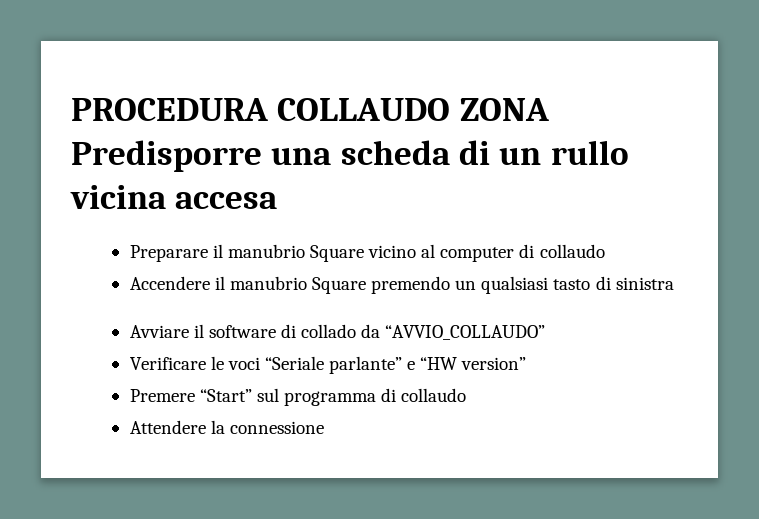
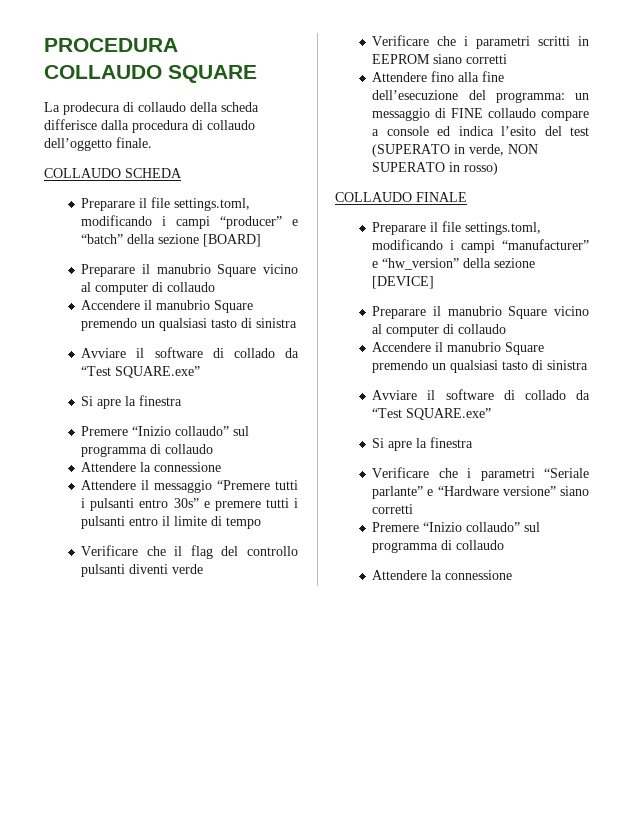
[459,98,549,121] [71,140,629,172] [70,185,278,209] ZONA Predisporre una scheda di un rullo vicina accesa -> [168,65,257,83] [44,102,259,115] [44,119,255,133] [44,137,152,151] [44,168,182,178] [81,197,251,211] [81,215,298,229] [81,234,262,247] SQUARE // La prodecura di collaudo della scheda differisce dalla procedura di collaudo dell’oggetto finale. // COLLAUDO SCHEDA // Preparare il file settings.toml, modificando i campi “producer” e “batch” della sezione [BOARD]
[385,325,546,340] [129,356,527,374] [129,388,467,406] [129,420,324,434] “AVVIO_COLLAUDO” // Verificare le voci “Seriale parlante” e “HW version” // Premere “Start” sul programma di collaudo // Attendere la connessione -> [81,366,201,378] [81,395,183,409] [81,426,250,436] [81,444,214,457] [81,462,222,472] [81,480,298,493] [81,498,298,511] [81,516,262,529] [81,545,298,559] [81,564,204,577] [372,35,589,49] [372,54,508,64] [372,71,505,82] [372,90,589,103] [372,108,589,121] [372,126,589,136] [372,144,539,157] [372,162,499,175] [335,192,467,202] [372,221,542,235] [372,239,589,253] [372,258,536,270] [372,276,435,289] [372,306,589,319] [372,324,507,337] [372,342,545,355] [372,360,589,373] [372,389,590,400] [372,408,492,420] [372,437,474,451] [372,467,589,481] [372,486,589,499] [372,504,414,514] [372,522,541,532] [372,540,505,553] [372,570,513,580] “Test SQUARE.exe” // Si apre la finestra // Premere “Inizio collaudo” sul programma di collaudo // Attendere la connessione // Attendere il messaggio “Premere tutti i pulsanti entro 30s” e premere tutti i pulsanti entro il limite di tempo // Verificare che il flag del controllo pulsanti diventi verde // Verificare che i parametri scritti in EEPROM siano corretti // Attendere fino alla fine dell’esecuzione del programma: un messaggio di FINE collaudo compare a console ed indica l’esito del test (SUPERATO in verde, NON SUPERATO in rosso) // COLLAUDO FINALE // Preparare il file settings.toml, modificando i campi “manufacturer” e “hw_version” della sezione [DEVICE] // Preparare il manubrio Square vicino al computer di collaudo // Accendere il manubrio Square premendo un qualsiasi tasto di sinistra // Avviare il software di collado da “Test SQUARE.exe” // Si apre la finestra // Verificare che i parametri “Seriale parlante” e “Hardware versione” siano corretti // Premere “Inizio collaudo” sul programma di collaudo // Attendere la connessione

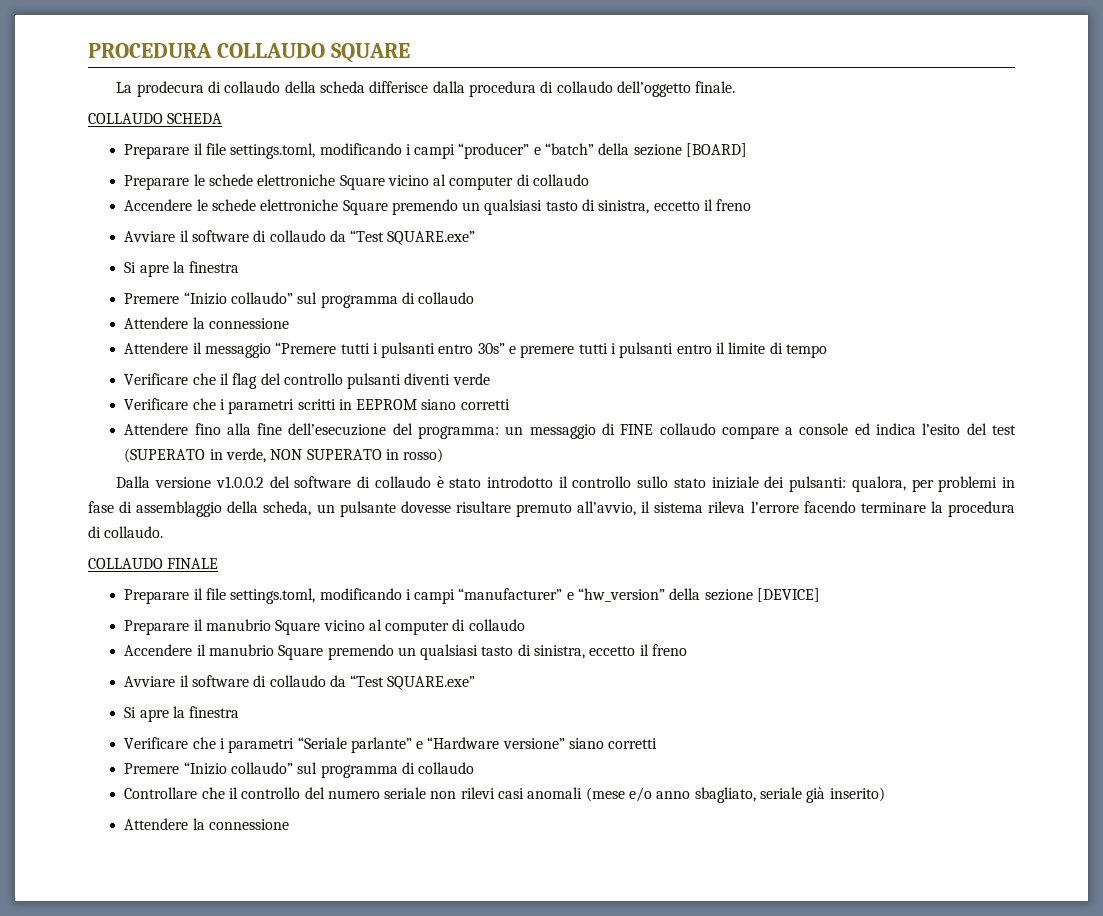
[141,264,298,277] [81,282,216,295] [81,300,254,313] [81,318,298,331] [81,347,275,358] il manubrio Square vicino al computer di collaudo // Accendere il manubrio Square premendo un qualsiasi tasto di sinistra // Avviare il software di collado -> [193,174,590,190] [124,199,752,215] [124,230,326,242] le schede elettroniche Square vicino al computer di collaudo // Accendere le schede elettroniche Square premendo un qualsiasi tasto di sinistra, eccetto il freno // Avviare il software di collaudo
(499, 168) none -> [116,476,1015,492] [88,501,1015,517] [88,526,164,538] // Dalla versione v1.0.0.2 del software di collaudo è stato introdotto il controllo sullo stato iniziale dei pulsanti: qualora, per problemi in fase di assemblaggio della scheda, un pulsante dovesse risultare premuto all’avvio, il sistema rileva l’errore facendo terminare la procedura di collaudo.
[547,360,589,370] [372,389,566,400] sinistra // Avviare il software di collado -> [534,644,688,659] [124,675,326,687] sinistra, eccetto il freno // Avviare il software di collaudo
(505, 545) none -> [124,787,885,803] // Controllare che il controllo del numero seriale non rilevi casi anomali (mese e/o anno sbagliato, seriale già inserito)

